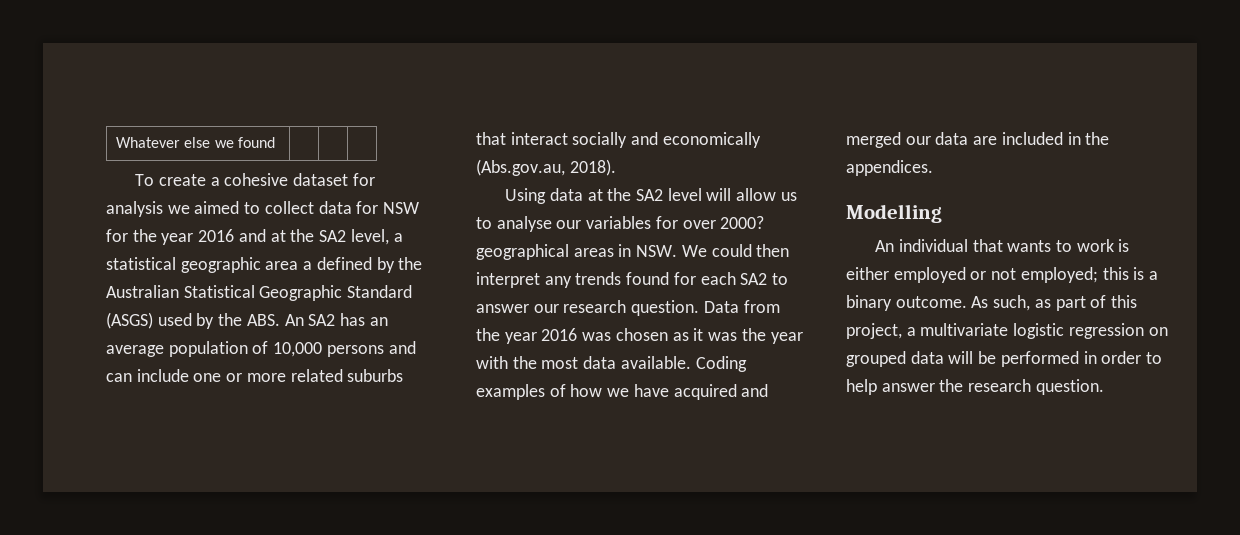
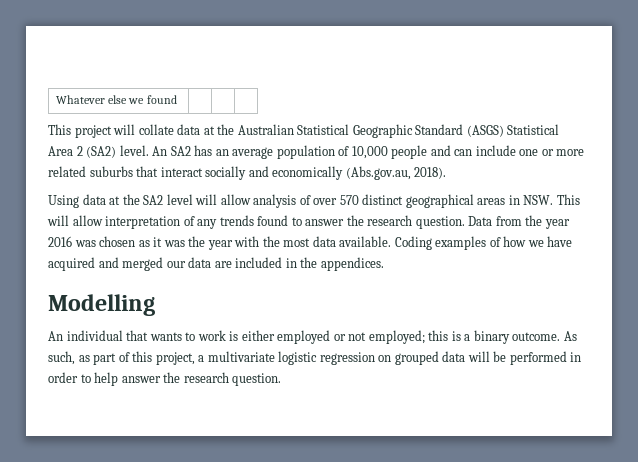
[135,173,375,186] [106,201,420,217] [106,229,403,245] [106,257,395,273] To create a cohesive dataset for analysis we aimed to collect data for NSW for the year 2016 and at the SA2 level, a statistical geographic area a defined by -> [48,124,215,138] This project will collate data at
[157,313,280,329] used by the ABS. -> [507,124,560,135] [48,145,149,158] Statistical Area 2 (SA2) level.
[326,345,384,357] persons -> [391,145,428,159] people
[780,192,797,201] [476,216,765,232] [476,244,790,260] [476,272,768,288] us to analyse our variables for over 2000? geographical areas in NSW. We could then interpret any trends found for each SA2 -> [253,194,580,208] [47,215,289,229] analysis of over 570 distinct geographical areas in NSW. This will allow interpretation of any trends found
[533,304,559,313] our -> [346,215,364,226] the

